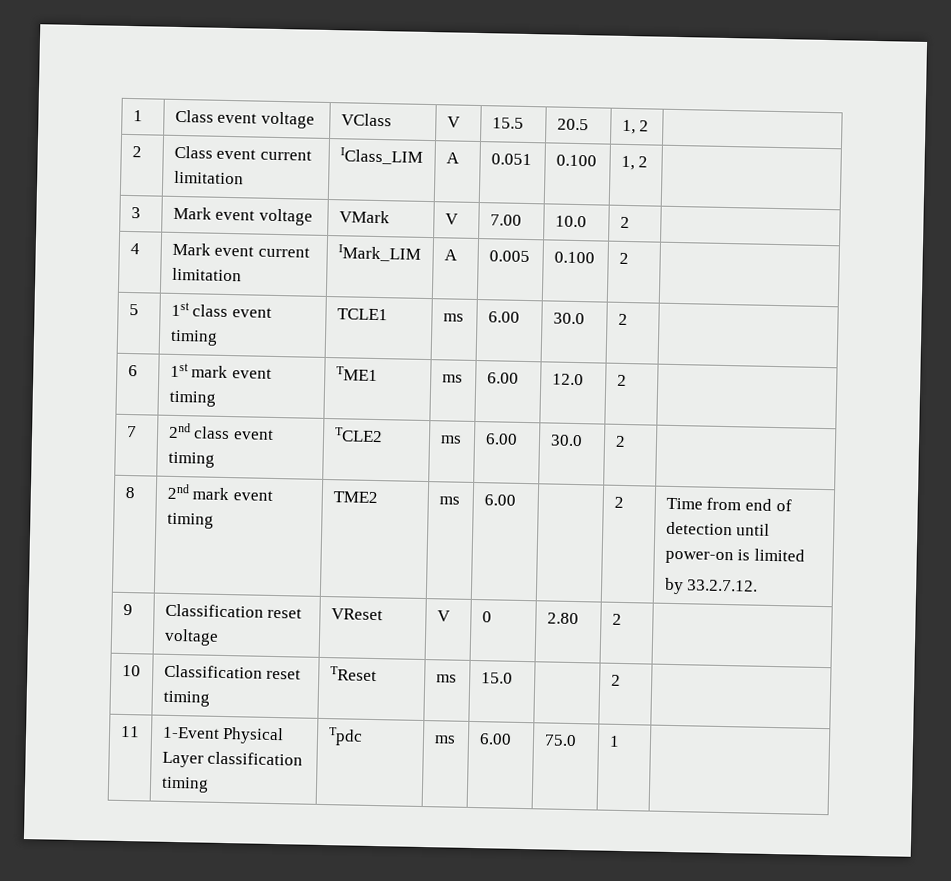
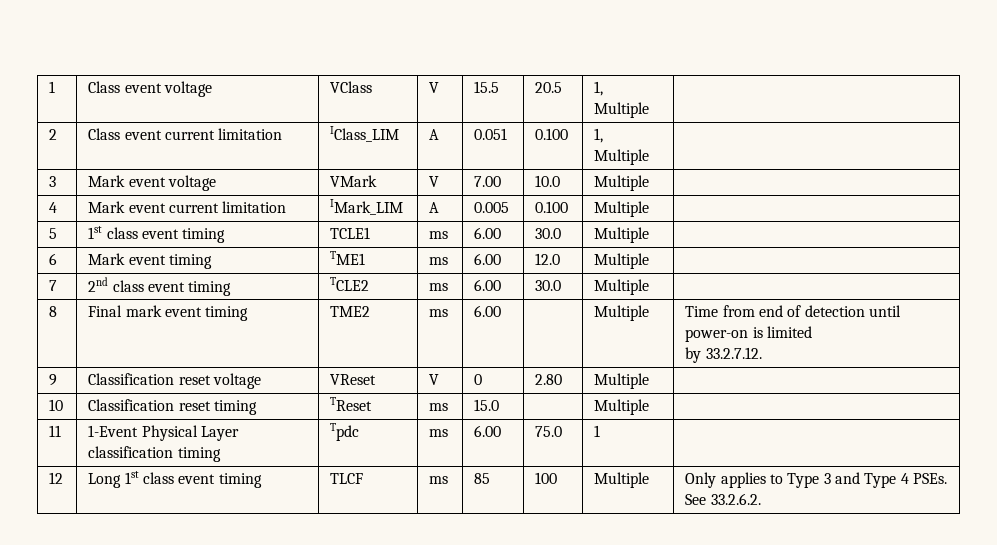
[639,120,650,132] 2 -> [594,102,650,118] Multiple
[638,156,649,168] 2 -> [594,149,650,165] Multiple
[619,216,630,229] 2 -> [594,175,650,191] Multiple
[618,252,629,265] 2 -> [594,201,650,217] Multiple
[617,313,628,326] 2 -> [594,227,650,243] Multiple
[169,362,229,379] 1st mark -> [88,253,126,265] Mark
[616,374,627,387] 2 -> [594,253,650,269] Multiple
[614,435,626,447] 2 -> [594,279,650,295] Multiple
[166,483,190,500] 2nd -> [88,305,123,317] Final
[613,496,624,508] 2 -> [594,305,650,321] Multiple
[611,613,622,625] 2 -> [594,373,650,389] Multiple
[610,674,621,686] 2 -> [594,399,650,415] Multiple
(620, 741) none -> [49,472,64,484] [88,471,262,488] [330,473,364,484] [429,476,449,484] [474,473,491,484] [535,472,558,484] [594,472,650,488] [685,472,948,488] [685,493,761,505] // 12 | Long 1st class event timing | TLCF | ms | 85 | 100 | Multiple | Only applies to Type 3 and Type 4 PSEs. See 33.2.6.2.

